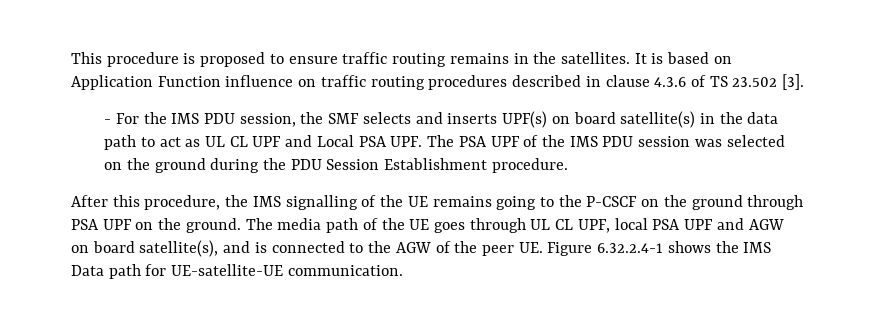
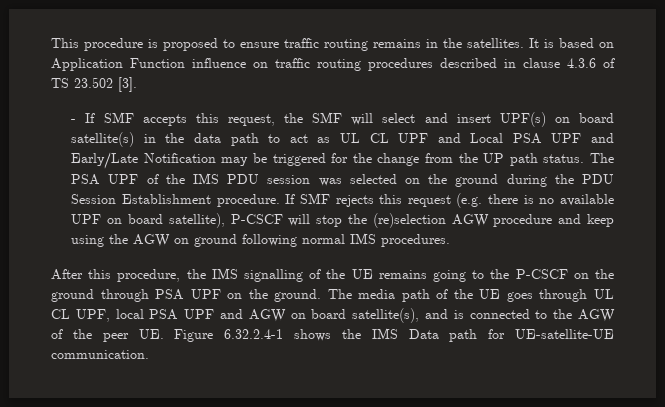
[115,112,498,127] For the IMS PDU session, the SMF selects and inserts -> [85,112,491,126] If SMF accepts this request, the SMF will select and insert
[390,136,423,147] UPF. -> [551,133,615,143] [71,152,585,169] UPF and Early/Late Notification may be triggered for the change from the UP path status.
(568, 165) none -> [285,193,614,208] [71,213,614,228] [71,233,451,247] If SMF rejects this request (e.g. there is no available UPF on board satellite), P-CSCF will stop the (re)selection AGW procedure and keep using the AGW on ground following normal IMS procedures.

